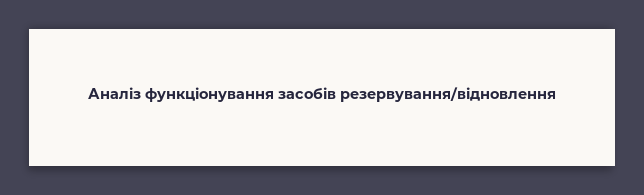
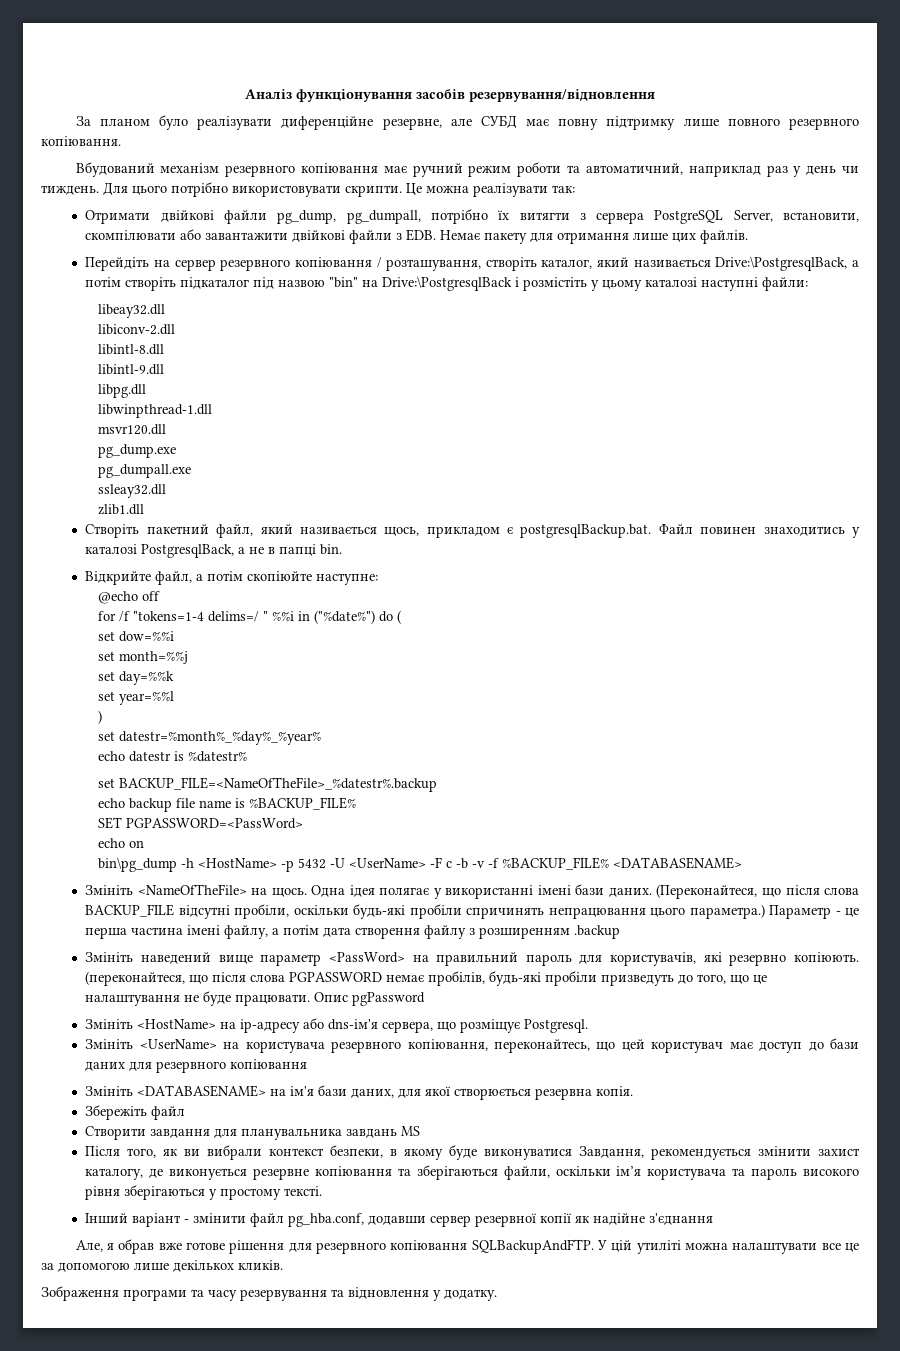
(556, 94) none -> [75,115,859,130] [41,136,121,146] [75,162,860,177] [41,182,575,197] [85,209,860,224] [85,229,749,244] [85,256,859,271] [85,276,809,291] [97,304,165,318] [97,324,175,335] [97,344,164,355] [97,364,164,375] [97,384,146,398] [97,404,212,418] [97,424,166,435] [97,444,176,458] [97,464,191,478] [97,484,166,498] [97,504,144,515] [85,524,860,538] [85,544,343,558] [85,571,379,585] [97,591,160,604] [97,610,401,624] [97,631,174,642] [97,651,188,664] [97,671,174,685] [97,691,174,705] [97,710,102,724] [97,731,321,745] [97,751,247,762] [97,777,437,792] [97,797,356,812] [97,817,303,829] [97,838,144,848] [97,857,742,872] [85,884,859,899] [85,904,859,919] [85,925,621,939] [85,952,859,966] [85,971,768,986] [85,991,426,1006] [85,1018,589,1033] [85,1038,859,1053] [85,1059,308,1073] [85,1085,634,1100] [85,1105,186,1120] [85,1126,421,1140] [85,1145,860,1160] [85,1165,859,1180] [85,1185,323,1200] [85,1213,714,1227] [75,1239,859,1254] [41,1260,283,1272] [41,1286,497,1301] // За планом було реалізувати диференційне резервне, але СУБД має повну підтримку лише повного резервного копіювання. // Вбудований механізм резервного копіювання має ручний режим роботи та автоматичний, наприклад раз у день чи тиждень. Для цього потрібно використовувати скрипти. Це можна реалізувати так: // Отримати двійкові файли pg_dump, pg_dumpall, потрібно їх витягти з сервера PostgreSQL Server, встановити, скомпілювати або завантажити двійкові файли з EDB. Немає пакету для отримання лише цих файлів. // Перейдіть на сервер резервного копіювання / розташування, створіть каталог, який називається Drive:\PostgresqlBack, а потім створіть підкаталог під назвою "bin" на Drive:\PostgresqlBack і розмістіть у цьому каталозі наступні файли: // libeay32.dll // libiconv-2.dll // libintl-8.dll // libintl-9.dll // libpg.dll // libwinpthread-1.dll // msvr120.dll // pg_dump.exe // pg_dumpall.exe // ssleay32.dll // zlib1.dll // Створіть пакетний файл, який називається щось, прикладом є postgresqlBackup.bat. Файл повинен знаходитись у каталозі PostgresqlBack, а не в папці bin. // Відкрийте файл, а потім скопіюйте наступне: // @echo off // for /f "tokens=1-4 delims=/ " %%i in ("%date%") do ( // set dow=%%i // set month=%%j // set day=%%k // set year=%%l // ) // set datestr=%month%_%day%_%year% // echo datestr is %datestr% // set BACKUP_FILE=<NameOfTheFile>_%datestr%.backup // echo backup file name is %BACKUP_FILE% // SET PGPASSWORD=<PassWord> // echo on // bin\pg_dump -h <HostName> -p 5432 -U <UserName> -F c -b -v -f %BACKUP_FILE% <DATABASENAME> // Змініть <NameOfTheFile> на щось. Одна ідея полягає у використанні імені бази даних. (Переконайтеся, що після слова BACKUP_FILE відсутні пробіли, оскільки будь-які пробіли спричинять непрацювання цього параметра.) Параметр - це перша частина імені файлу, а потім дата створення файлу з розширенням .backup // Змініть наведений вище параметр <PassWord> на правильний пароль для користувачів, які резервно копіюють. (переконайтеся, що після слова PGPASSWORD немає пробілів, будь-які пробіли призведуть до того, що це налаштування не буде працювати. Опис pgPassword // Змініть <HostName> на ip-адресу або dns-ім'я сервера, що розміщує Postgresql. // Змініть <UserName> на користувача резервного копіювання, переконайтесь, що цей користувач має доступ до бази даних для резервного копіювання // Змініть <DATABASENAME> на ім'я бази даних, для якої створюється резервна копія. // Збережіть файл // Створити завдання для планувальника завдань MS // Після того, як ви вибрали контекст безпеки, в якому буде виконуватися Завдання, рекомендується змінити захист каталогу, де виконується резервне копіювання та зберігаються файли, оскільки ім’я користувача та пароль високого рівня зберігаються у простому тексті. // Інший варіант - змінити файл pg_hba.conf, додавши сервер резервної копії як надійне з'єднання // Але, я обрав вже готове рішення для резервного копіювання SQLBackupAndFTP. У цій утиліті можна налаштувати все це за допомогою лише декількох кликів. // Зображення програми та часу резервування та відновлення у додатку.

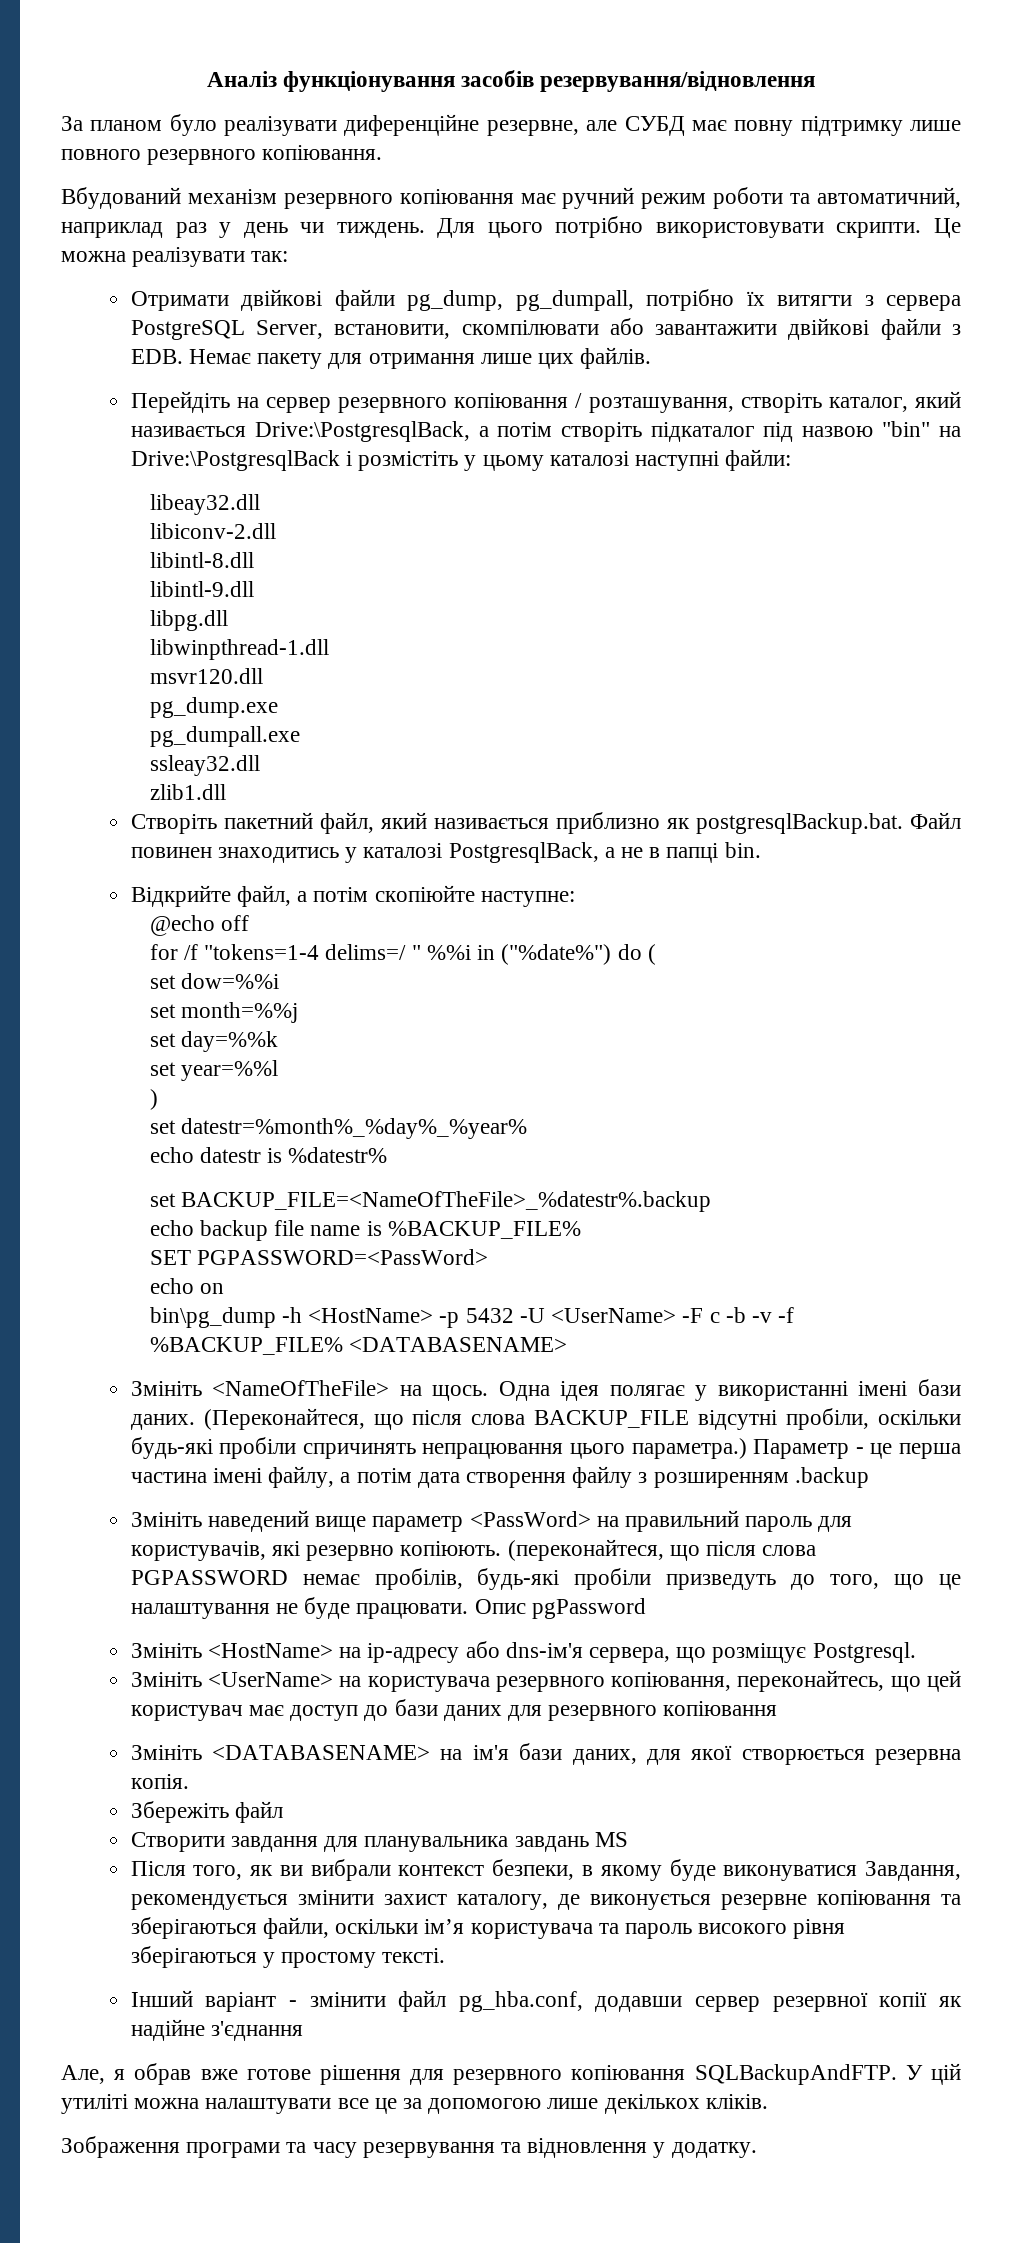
[384,526,514,538] щось, прикладом є -> [555,812,690,834] приблизно як
[238,1260,283,1270] кликів. -> [705,2094,768,2109] кліків.

